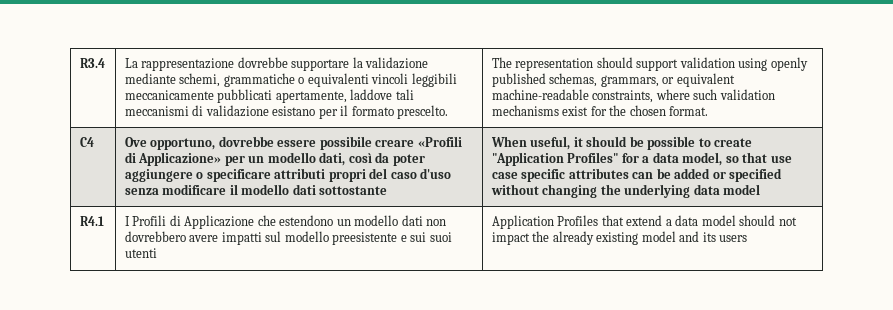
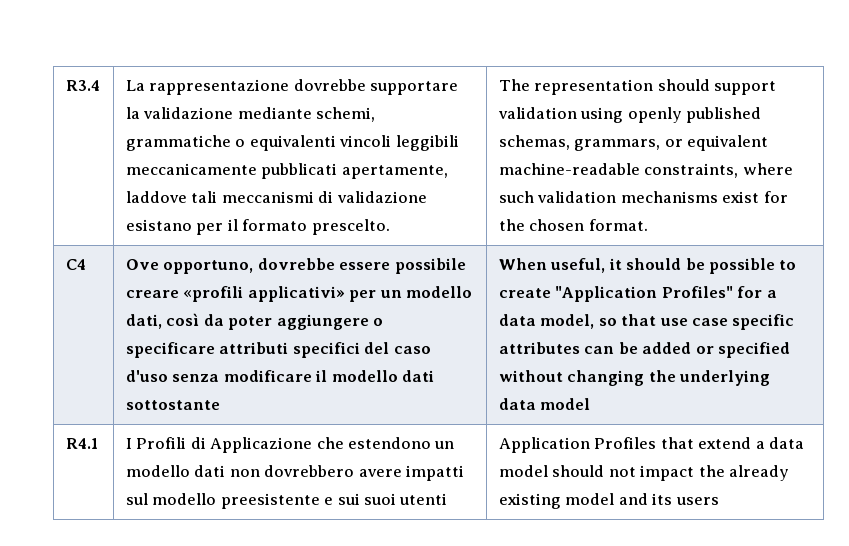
[417,136,462,147] [124,152,222,166] «Profili di Applicazione» -> [183,286,345,302] «profili applicativi»
[328,169,366,182] propri -> [292,342,360,358] specifici

